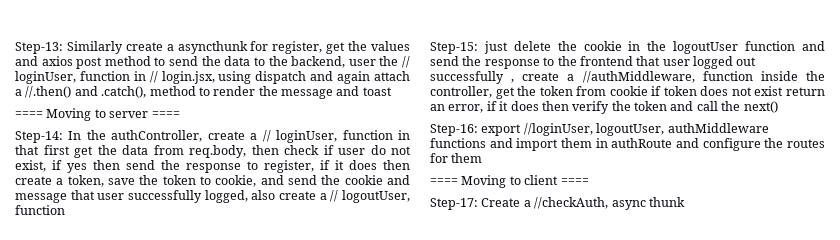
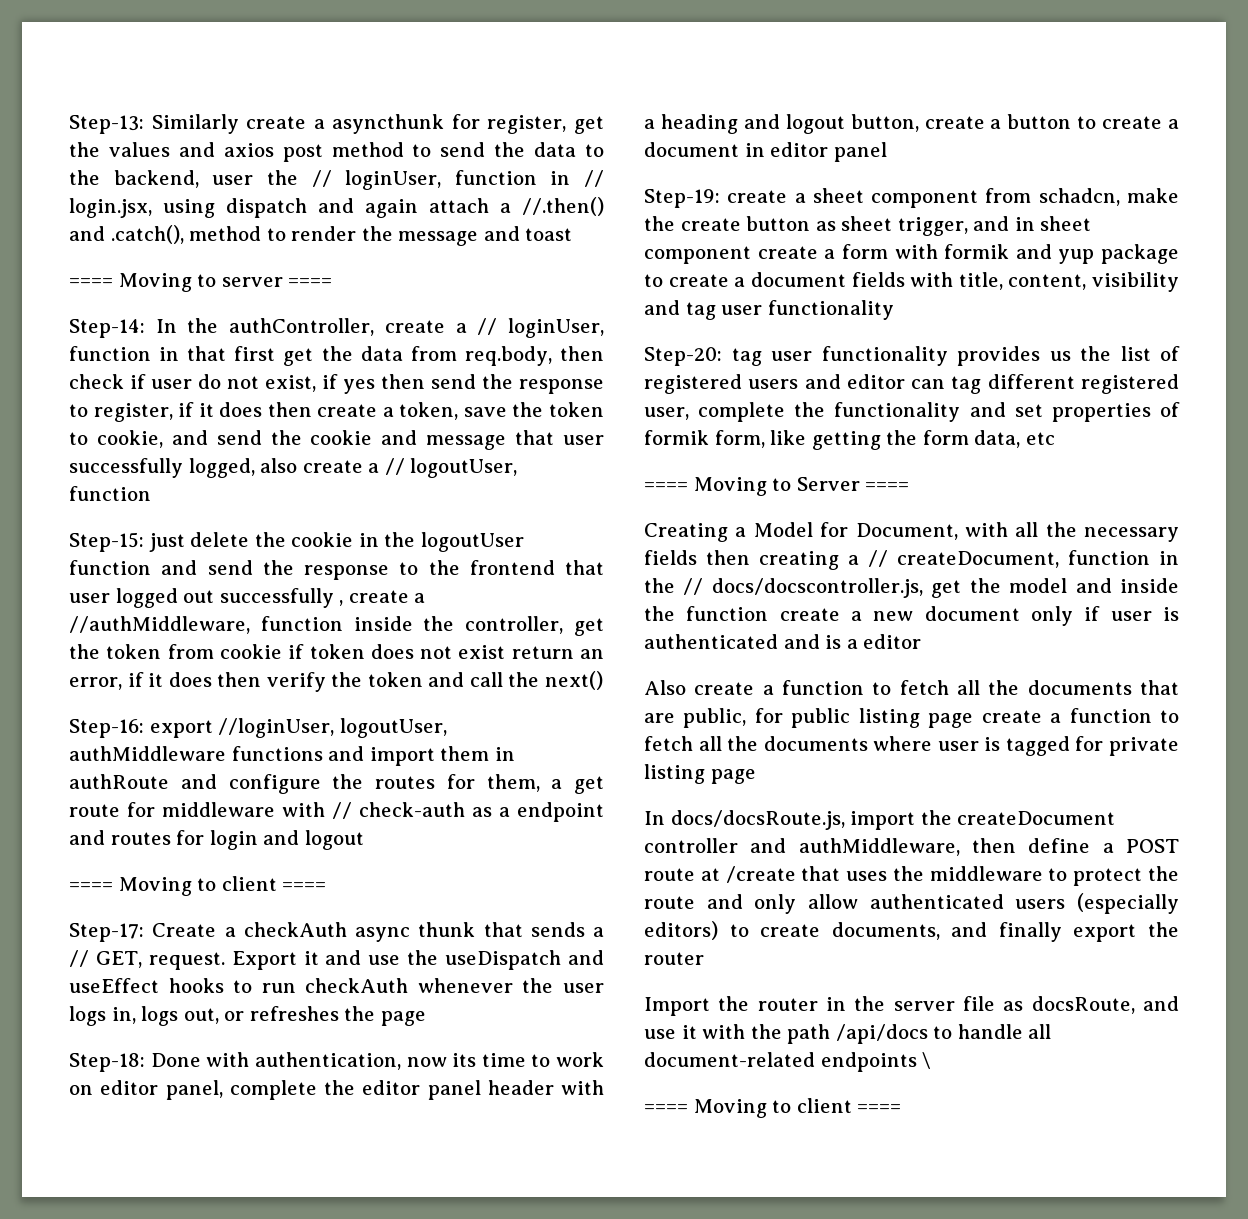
[451,153,483,163] them -> [486,774,604,794] [69,802,604,822] [69,830,364,850] them, a get route for middleware with // check-auth as a endpoint and routes for login and logout
[534,197,609,209] //checkAuth, -> [243,922,347,937] checkAuth
(685, 202) none -> [483,922,604,937] [69,950,604,970] [69,978,604,993] [69,1006,426,1026] [69,1052,604,1072] [69,1080,604,1100] [644,114,1179,134] [644,142,887,162] [644,188,1179,208] [644,216,1092,236] [644,244,1179,264] [644,272,1179,292] [644,300,894,320] [644,346,1180,366] [644,374,1179,394] [644,402,1180,422] [644,430,1055,450] [644,477,910,496] [644,522,1179,542] [644,550,1179,570] [644,578,1179,598] [644,606,1179,626] [644,634,922,649] [644,680,1179,695] [644,708,1179,728] [644,736,1179,756] [644,764,756,784] [644,810,1116,830] [644,838,1179,856] [644,866,1179,886] [644,893,1179,914] [644,921,1179,942] [644,952,704,965] [644,996,1179,1016] [644,1024,1052,1044] [644,1052,931,1072] [644,1098,902,1118] that sends a // GET, request. Export it and use the useDispatch and useEffect hooks to run checkAuth whenever the user logs in, logs out, or refreshes the page // Step-18: Done with authentication, now its time to work on editor panel, complete the editor panel header with a heading and logout button, create a button to create a document in editor panel // Step-19: create a sheet component from schadcn, make the create button as sheet trigger, and in sheet component create a form with formik and yup package to create a document fields with title, content, visibility and tag user functionality // Step-20: tag user functionality provides us the list of registered users and editor can tag different registered user, complete the functionality and set properties of formik form, like getting the form data, etc // ==== Moving to Server ==== // Creating a Model for Document, with all the necessary fields then creating a // createDocument, function in the // docs/docscontroller.js, get the model and inside the function create a new document only if user is authenticated and is a editor // Also create a function to fetch all the documents that are public, for public listing page create a function to fetch all the documents where user is tagged for private listing page // In docs/docsRoute.js, import the createDocument controller and authMiddleware, then define a POST route at /create that uses the middleware to protect the route and only allow authenticated users (especially editors) to create documents, and finally export the router // Import the router in the server file as docsRoute, and use it with the path /api/docs to handle all document-related endpoints \ // ==== Moving to client ====

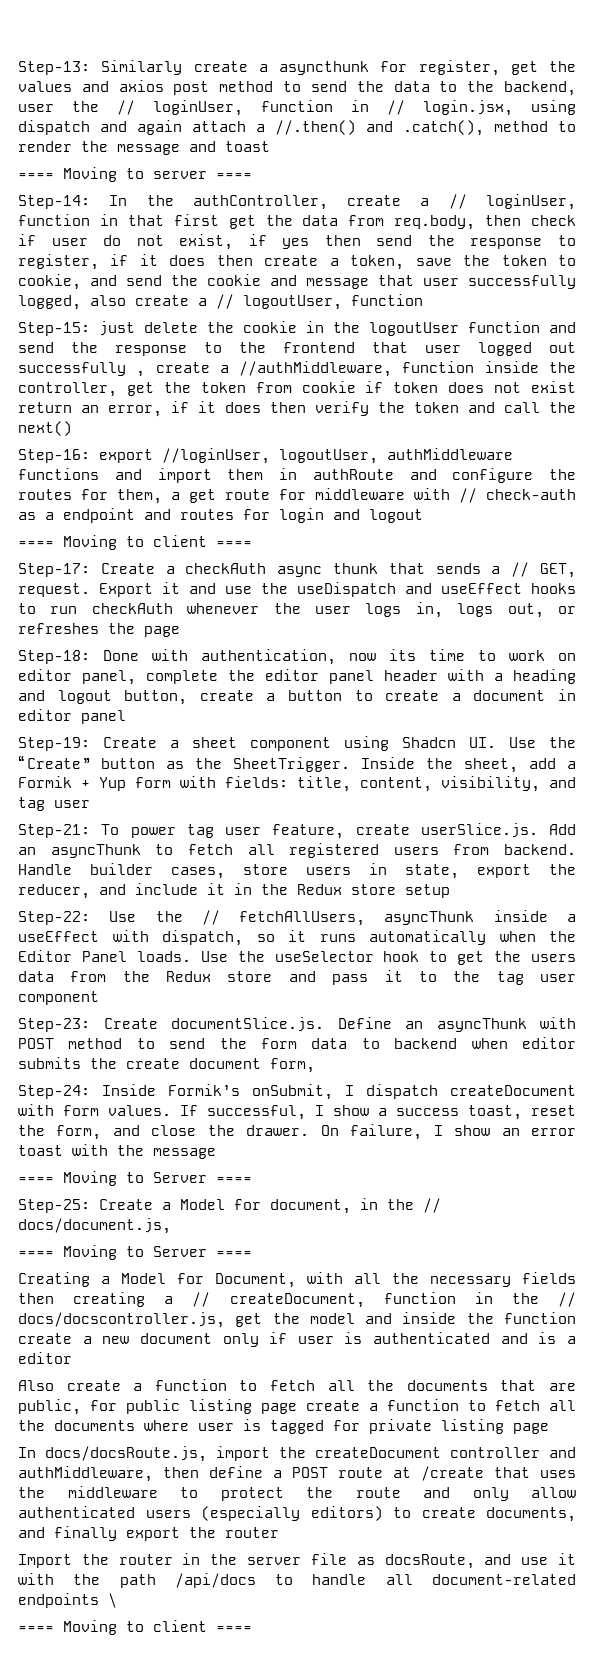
[727,190,788,203] create -> [103,737,157,748] Create
[985,188,1179,206] [644,216,1092,236] [644,244,1179,264] [644,272,954,287] from schadcn, make the create button as sheet trigger, and in sheet component create a form with formik and yup package to create a document fields with -> [344,736,576,751] [18,755,576,773] [18,776,288,791] using Shadcn UI. Use the “Create” button as the SheetTrigger. Inside the sheet, add a Formik + Yup form with fields:
[1092,272,1179,292] visibility -> [441,776,540,792] visibility,
[767,300,894,320] [644,346,1180,366] [644,374,1179,394] [644,402,1180,422] [644,430,1055,450] functionality // Step-20: tag user functionality provides us the list of registered users and editor can tag different registered user, complete the functionality and set properties of formik form, like getting the form data, etc -> [18,823,576,839] [18,843,576,858] [18,863,576,879] [18,883,450,899] [18,910,576,926] [18,930,576,946] [18,950,576,965] [18,970,576,985] [18,991,99,1005] [18,1017,576,1032] [18,1037,576,1049] [18,1057,315,1073] [18,1084,576,1100] [18,1104,576,1120] [18,1124,576,1140] [18,1144,216,1159] [18,1171,252,1186] [18,1198,441,1214] [18,1218,171,1234] // Step-21: To power tag user feature, create userSlice.js. Add an asyncThunk to fetch all registered users from backend. Handle builder cases, store users in state, export the reducer, and include it in the Redux store setup // Step-22: Use the // fetchAllUsers, asyncThunk inside a useEffect with dispatch, so it runs automatically when the Editor Panel loads. Use the useSelector hook to get the users data from the Redux store and pass it to the tag user component // Step-23: Create documentSlice.js. Define an asyncThunk with POST method to send the form data to backend when editor submits the create document form, // Step-24: Inside Formik’s onSubmit, I dispatch createDocument with form values. If successful, I show a success toast, reset the form, and close the drawer. On failure, I show an error toast with the message // ==== Moving to Server ==== // Step-25: Create a Model for document, in the // docs/document.js,

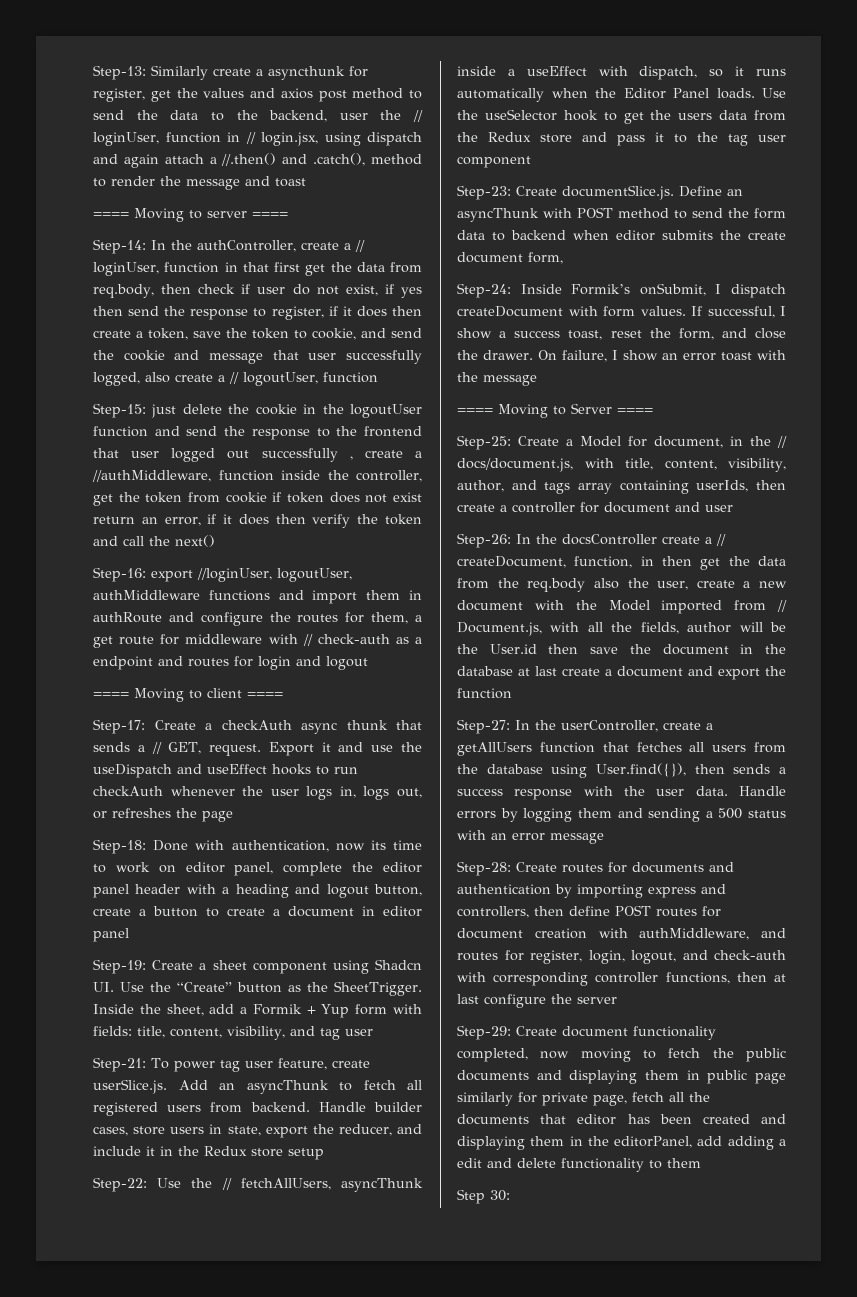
[18,1245,252,1260] [18,1272,576,1288] [18,1292,576,1308] [18,1312,576,1328] [18,1332,576,1347] [18,1352,72,1364] [18,1379,577,1391] [18,1399,576,1415] [18,1419,549,1434] [18,1446,576,1462] [18,1466,576,1482] [18,1486,576,1501] [18,1506,576,1522] [18,1526,279,1541] [18,1553,576,1569] [18,1573,576,1588] [18,1593,117,1608] [18,1620,252,1635] // ==== Moving to Server ==== // Creating a Model for Document, with all the necessary fields then creating a // createDocument, function in the // docs/docscontroller.js, get the model and inside the function create a new document only if user is authenticated and is a editor // Also create a function to fetch all the documents that are public, for public listing page create a function to fetch all the documents where user is tagged for private listing page // In docs/docsRoute.js, import the createDocument controller and authMiddleware, then define a POST route at /create that uses the middleware to protect the route and only allow authenticated users (especially editors) to create documents, and finally export the router // Import the router in the server file as docsRoute, and use it with the path /api/docs to handle all document-related endpoints \ // ==== Moving to client ==== -> [584,458,787,472] [457,480,786,494] [457,502,733,513] [457,533,726,548] [457,556,786,570] [457,578,787,592] [457,600,787,614] [457,622,786,636] [457,644,786,655] [457,666,786,680] [457,688,512,699] [457,719,713,734] [457,742,786,756] [457,763,786,778] [457,786,786,800] [457,808,786,822] [457,830,604,844] [457,861,734,876] [457,884,726,898] [457,905,721,918] [457,928,786,940] [457,950,786,964] [457,972,786,986] [457,994,617,1008] [457,1025,716,1040] [457,1048,786,1062] [457,1070,786,1084] [457,1092,710,1106] [457,1114,786,1125] [457,1136,786,1150] [457,1158,701,1172] [457,1189,510,1204] with title, content, visibility, author, and tags array containing userIds, then create a controller for document and user // Step-26: In the docsController create a // createDocument, function, in then get the data from the req.body also the user, create a new document with the Model imported from // Document.js, with all the fields, author will be the User.id then save the document in the database at last create a document and export the function // Step-27: In the userController, create a getAllUsers function that fetches all users from the database using User.find({}), then sends a success response with the user data. Handle errors by logging them and sending a 500 status with an error message // Step-28: Create routes for documents and authentication by importing express and controllers, then define POST routes for document creation with authMiddleware, and routes for register, login, logout, and check-auth with corresponding controller functions, then at last configure the server // Step-29: Create document functionality completed, now moving to fetch the public documents and displaying them in public page similarly for private page, fetch all the documents that editor has been created and displaying them in the editorPanel, add adding a edit and delete functionality to them // Step 30:

